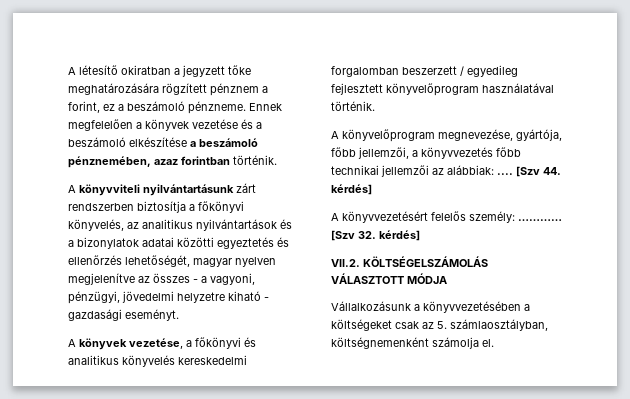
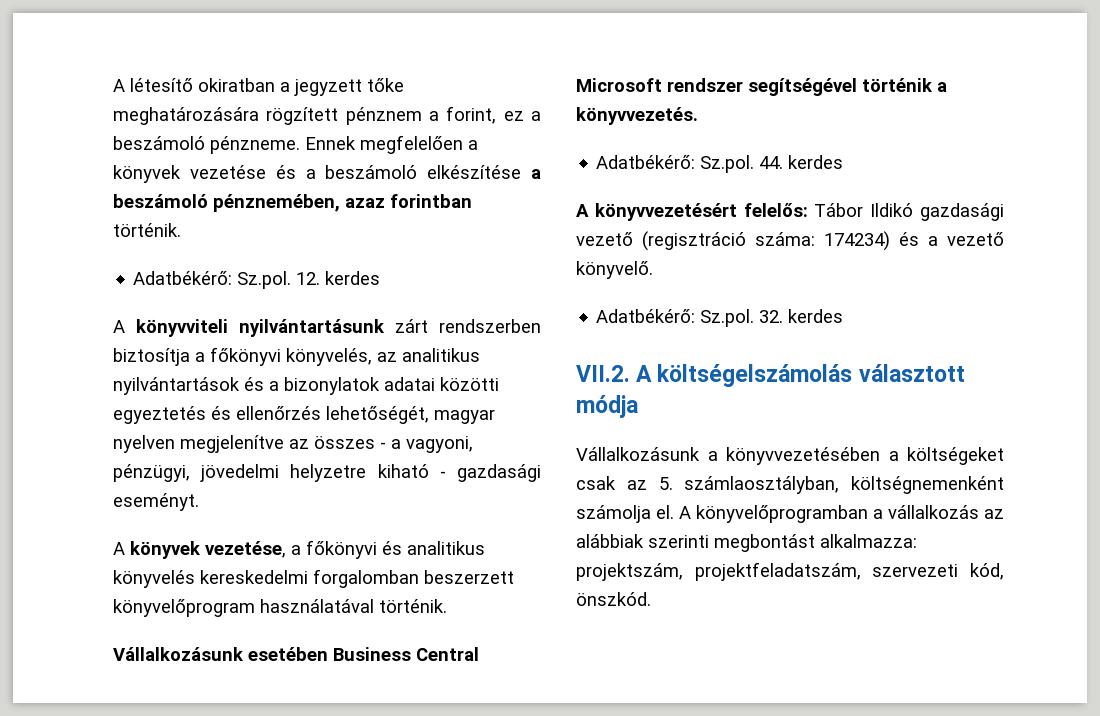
(277, 160) none -> [133,271,381,289] // Adatbékérő: Sz.pol. 12. kerdes
[460,65,518,77] [331,83,383,95] / egyedileg fejlesztett -> (514, 577) none
[331,129,562,142] [331,147,521,159] [331,165,561,177] [331,184,372,195] [331,211,562,223] [331,230,420,241] [331,256,488,267] [331,273,447,284] A könyvelőprogram megnevezése, gyártója, főbb jellemzői, a könyvvezetés főbb technikai jellemzői az alábbiak: .... [Szv 44. kérdés] // A könyvvezetésért felelős személy: ………… [Szv 32. kérdés] // VII.2. KÖLTSÉGELSZÁMOLÁS VÁLASZTOTT MÓDJA -> [113,647,479,661] [576,78,947,96] [576,107,698,125] [596,155,844,173] [576,203,1004,221] [576,231,1004,251] [576,261,653,279] [596,309,844,327] [576,364,965,387] [576,395,638,418] Vállalkozásunk esetében Business Central Microsoft rendszer segítségével történik a könyvvezetés. // Adatbékérő: Sz.pol. 44. kerdes // A könyvvezetésért felelős: Tábor Ildikó gazdasági vezető (regisztráció száma: 174234) és a vezető könyvelő. // Adatbékérő: Sz.pol. 32. kerdes // VII.2. A költségelszámolás választott módja
(494, 343) none -> [679,505,1004,523] [576,534,917,552] [576,562,1004,581] [576,592,651,606] A könyvelőprogramban a vállalkozás az alábbiak szerinti megbontást alkalmazza: projektszám, projektfeladatszám, szervezeti kód, önszkód.

